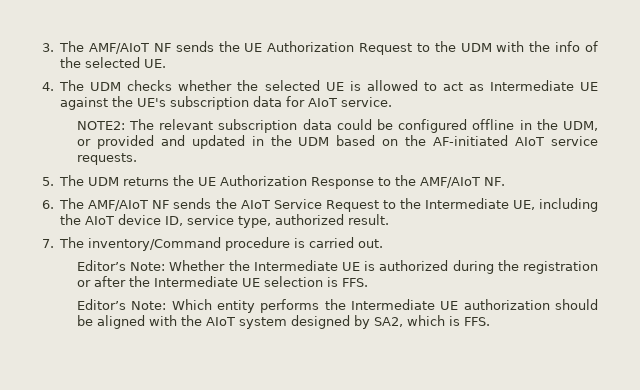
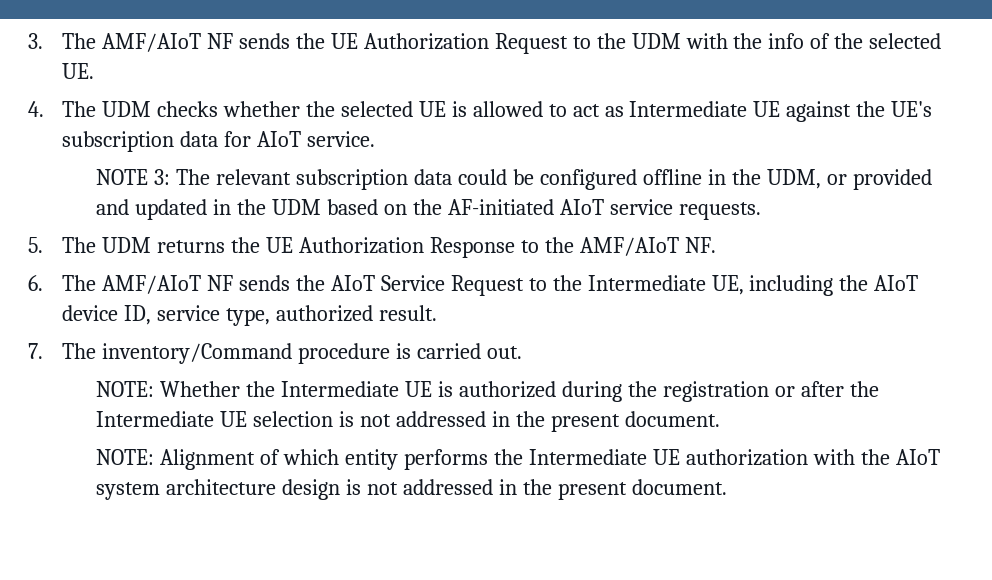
[76,121,125,130] NOTE2: -> [96,169,171,185] NOTE 3:
[76,260,166,271] Editor’s Note: -> [96,381,155,397] NOTE:
[341,278,368,287] [76,299,212,310] FFS. // Editor’s Note: Which -> [360,411,720,432] [96,449,340,470] not addressed in the present document. // NOTE: Alignment of which
[554,299,598,310] [76,315,145,329] should be aligned -> (808, 457) none
[290,315,490,329] designed by SA2, which is FFS. -> [166,479,727,500] architecture design is not addressed in the present document.

